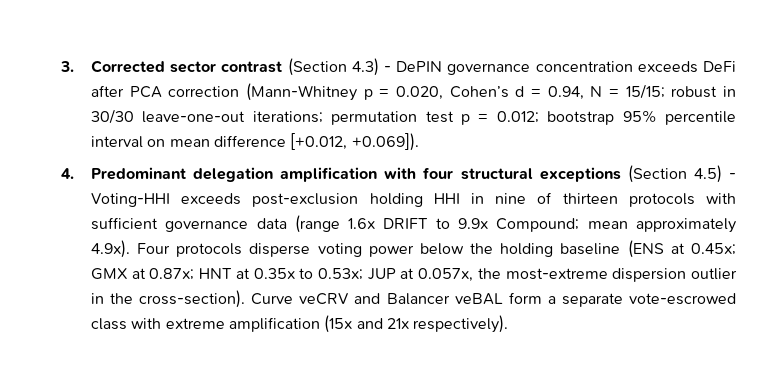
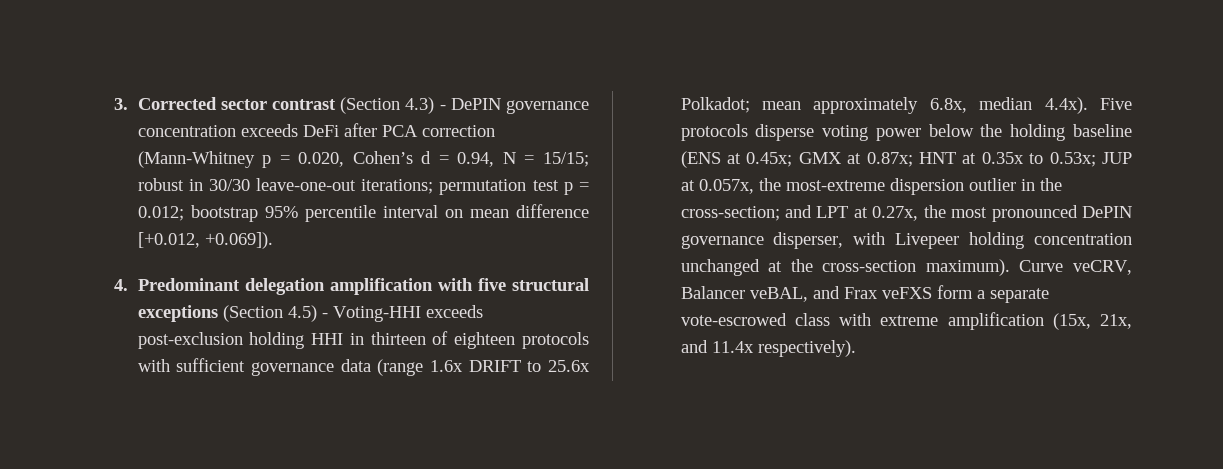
[423,167,454,179] four -> [477,278,506,291] five
[495,192,618,204] nine of thirteen -> [370,331,516,349] thirteen of eighteen
[458,218,737,233] [90,240,171,258] 9.9x Compound; mean approximately 4.9x). Four -> [548,360,590,372] [680,97,1132,114] 25.6x Polkadot; mean approximately 6.8x, median 4.4x). Five
[139,290,503,308] cross-section). Curve veCRV and Balancer veBAL -> [680,205,1132,222] [680,232,1132,249] [680,259,1132,276] [680,286,932,302] cross-section; and LPT at 0.27x, the most pronounced DePIN governance disperser, with Livepeer holding concentration unchanged at the cross-section maximum). Curve veCRV, Balancer veBAL, and Frax veFXS
[324,315,409,333] (15x and 21x -> [1052,313,1132,330] [680,340,754,353] (15x, 21x, and 11.4x

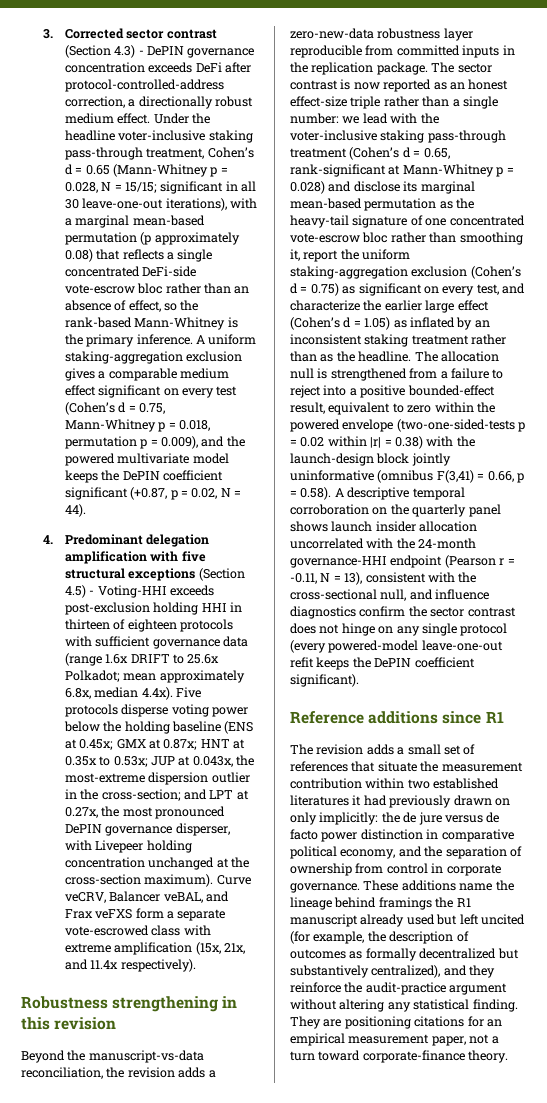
[381,125,495,137] [137,151,589,168] [137,178,589,195] [137,204,589,222] [137,232,273,249] PCA correction (Mann-Whitney p = 0.020, Cohen’s d = 0.94, N = 15/15; robust in 30/30 leave-one-out iterations; permutation test p = 0.012; bootstrap 95% percentile interval on mean difference [+0.012, +0.069]). -> [64,79,224,92] [64,96,253,109] [64,113,210,124] [64,130,253,143] [64,147,254,160] [64,164,228,177] [64,181,257,194] [64,198,257,211] [64,215,205,228] [64,232,240,245] [64,249,213,262] [64,266,197,277] [64,283,250,294] [64,300,199,312] [64,317,238,330] [64,334,257,347] [64,351,243,364] [64,368,229,381] [64,385,238,398] [64,402,165,415] [64,419,210,432] [64,436,245,449] [64,453,229,466] [64,470,223,483] [64,487,242,500] [64,504,86,517] protocol-controlled-address correction, a directionally robust medium effect. Under the headline voter-inclusive staking pass-through treatment, Cohen’s d = 0.65 (Mann-Whitney p = 0.028, N = 15/15; significant in all 30 leave-one-out iterations), with a marginal mean-based permutation (p approximately 0.08) that reflects a single concentrated DeFi-side vote-escrow bloc rather than an absence of effect, so the rank-based Mann-Whitney is the primary inference. A uniform staking-aggregation exclusion gives a comparable medium effect significant on every test (Cohen’s d = 0.75, Mann-Whitney p = 0.018, permutation p = 0.009), and the powered multivariate model keeps the DePIN coefficient significant (+0.87, p = 0.02, N = 44).
[698,179,754,194] 0.057x, -> [192,756,233,767] 0.043x,
(856, 348) none -> [21,996,238,1012] [21,1017,117,1030] [21,1050,204,1063] [21,1067,216,1079] [290,28,473,41] [290,45,515,58] [290,62,492,75] [290,79,509,92] [290,96,498,109] [290,113,439,124] [290,130,506,143] [290,147,450,160] [290,164,514,177] [290,181,475,194] [290,198,475,211] [290,215,525,228] [290,232,523,245] [290,249,411,262] [290,266,521,279] [290,283,525,296] [290,300,489,313] [290,317,490,330] [290,334,507,347] [290,351,499,362] [290,368,504,381] [290,385,495,398] [290,402,495,415] [290,419,526,432] [290,436,475,449] [290,453,451,466] [290,470,524,483] [290,487,465,500] [290,504,501,517] [290,521,478,532] [290,538,477,549] [290,555,515,568] [290,572,477,585] [290,589,490,601] [290,606,516,619] [290,623,508,636] [290,640,503,653] [290,657,475,670] [290,674,359,687] [290,711,504,724] [290,744,476,755] [290,761,523,772] [290,778,500,789] [290,795,510,808] [290,812,500,825] [290,829,514,842] [290,846,522,859] [290,863,501,876] [290,880,514,893] [290,897,471,910] [290,914,525,927] [290,931,469,944] [290,948,519,961] [290,965,496,978] [290,982,508,995] [290,999,518,1012] [290,1016,502,1029] [290,1033,499,1046] [290,1050,509,1063] // Robustness strengthening in this revision // Beyond the manuscript-vs-data reconciliation, the revision adds a zero-new-data robustness layer reproducible from committed inputs in the replication package. The sector contrast is now reported as an honest effect-size triple rather than a single number: we lead with the voter-inclusive staking pass-through treatment (Cohen’s d = 0.65, rank-significant at Mann-Whitney p = 0.028) and disclose its marginal mean-based permutation as the heavy-tail signature of one concentrated vote-escrow bloc rather than smoothing it, report the uniform staking-aggregation exclusion (Cohen’s d = 0.75) as significant on every test, and characterize the earlier large effect (Cohen’s d = 1.05) as inflated by an inconsistent staking treatment rather than as the headline. The allocation null is strengthened from a failure to reject into a positive bounded-effect result, equivalent to zero within the powered envelope (two-one-sided-tests p = 0.02 within |r| = 0.38) with the launch-design block jointly uninformative (omnibus F(3,41) = 0.66, p = 0.58). A descriptive temporal corroboration on the quarterly panel shows launch insider allocation uncorrelated with the 24-month governance-HHI endpoint (Pearson r = -0.11, N = 13), consistent with the cross-sectional null, and influence diagnostics confirm the sector contrast does not hinge on any single protocol (every powered-model leave-one-out refit keeps the DePIN coefficient significant). // Reference additions since R1 // The revision adds a small set of references that situate the measurement contribution within two established literatures it had previously drawn on only implicitly: the de jure versus de facto power distinction in comparative political economy, and the separation of ownership from control in corporate governance. These additions name the lineage behind framings the R1 manuscript already used but left uncited (for example, the description of outcomes as formally decentralized but substantively centralized), and they reinforce the audit-practice argument without altering any statistical finding. They are positioning citations for an empirical measurement paper, not a turn toward corporate-finance theory.

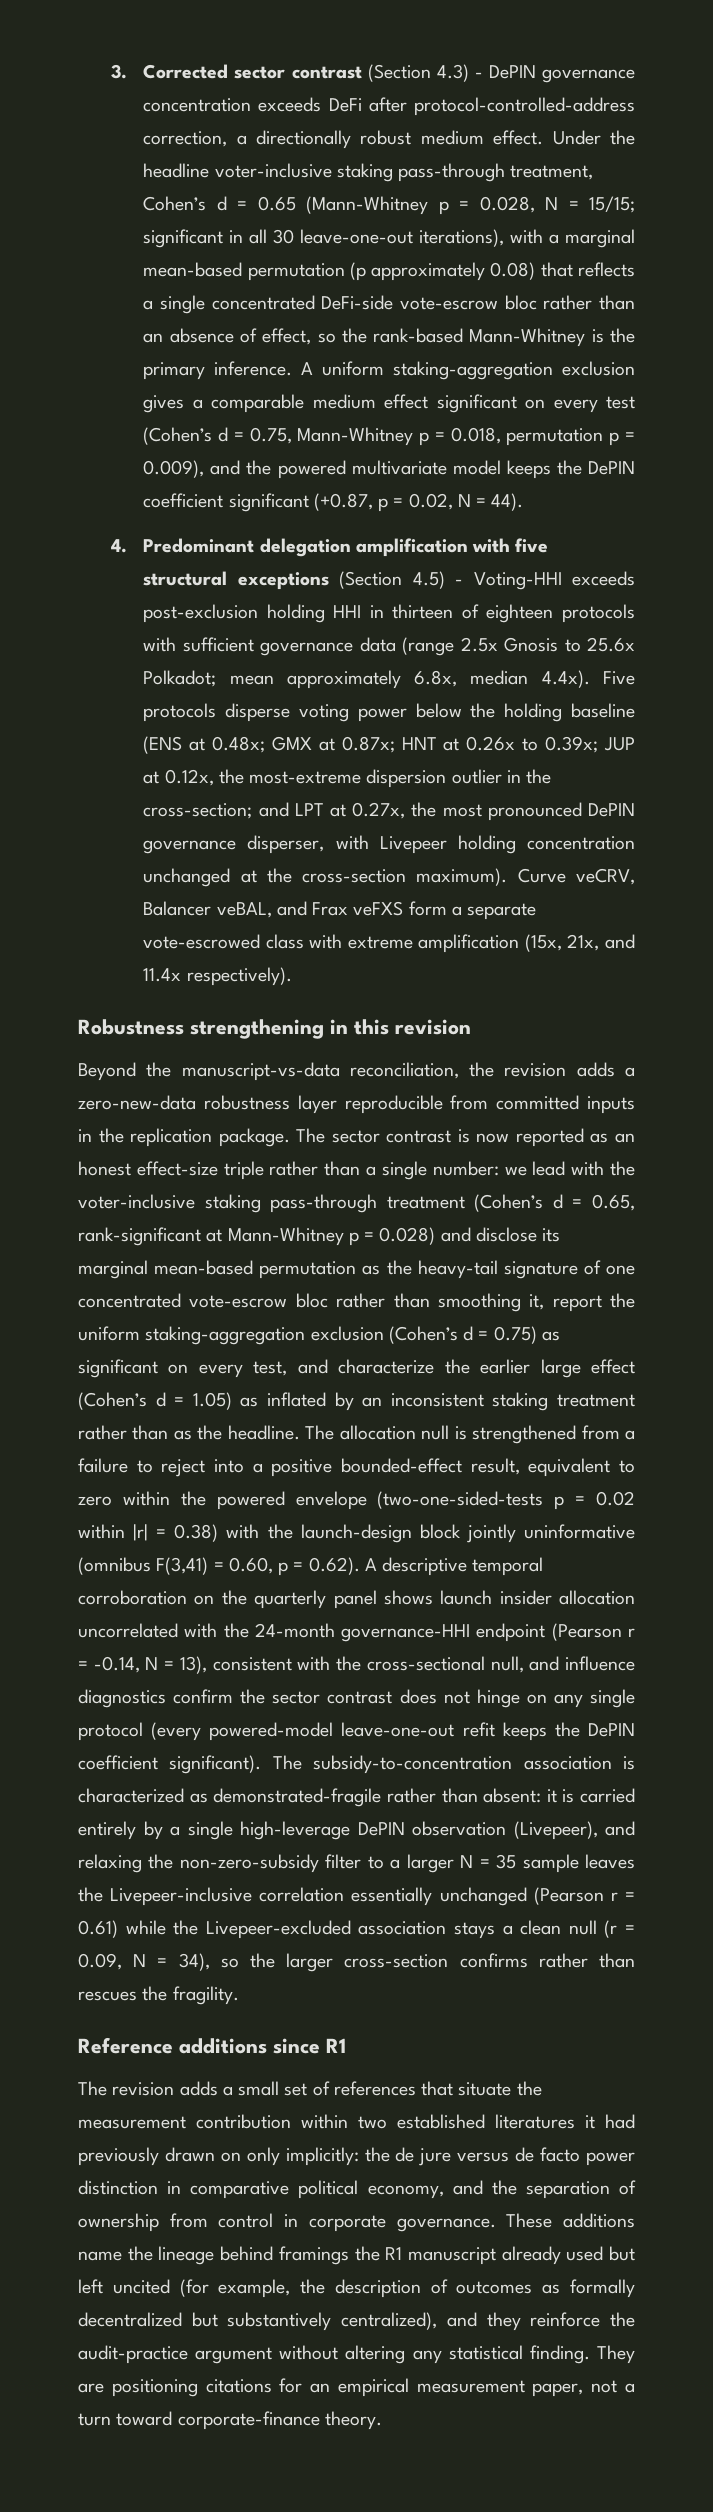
[105,654,170,664] 1.6x DRIFT -> [460,637,559,652] 2.5x Gnosis
[79,739,114,750] 0.45x; -> [212,736,266,753] 0.48x;
[64,756,148,767] 0.35x to 0.53x; -> [466,736,599,753] 0.26x to 0.39x;
[192,756,233,767] 0.043x, -> [164,769,214,786] 0.12x,
[487,471,524,483] [290,487,332,500] 0.66, p = 0.58). -> [228,1557,360,1576] 0.60, p = 0.62).
[290,573,317,584] -0.11, -> [93,1656,140,1673] -0.14,
(359, 680) none -> [272,1755,635,1774] [78,1788,635,1807] [78,1821,635,1840] [78,1854,635,1873] [78,1887,635,1906] [78,1920,636,1939] [78,1953,635,1972] [78,1986,239,2005] The subsidy-to-concentration association is characterized as demonstrated-fragile rather than absent: it is carried entirely by a single high-leverage DePIN observation (Livepeer), and relaxing the non-zero-subsidy filter to a larger N = 35 sample leaves the Livepeer-inclusive correlation essentially unchanged (Pearson r = 0.61) while the Livepeer-excluded association stays a clean null (r = 0.09, N = 34), so the larger cross-section confirms rather than rescues the fragility.

